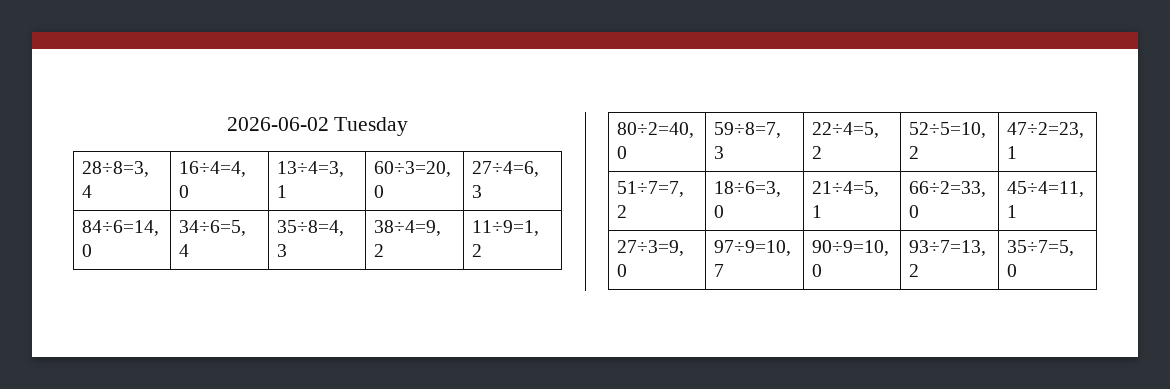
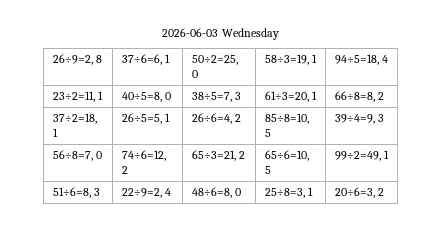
[226,117,409,136] [82,161,150,177] [82,185,93,198] [179,161,247,177] [179,185,190,198] [277,161,345,177] [277,185,288,198] [374,161,452,177] [374,185,385,198] [472,161,540,177] [472,185,483,198] [82,220,160,236] [82,244,93,257] [179,220,247,236] [179,244,190,257] [277,220,345,236] [277,244,288,257] [374,220,442,236] [374,244,385,257] [472,220,540,236] [472,244,483,257] [617,122,695,138] [617,146,628,159] [714,122,782,138] [714,146,725,159] [812,122,880,138] [812,146,823,159] [909,122,987,138] [909,146,920,159] [1007,122,1085,138] [1007,146,1018,159] [617,181,685,197] [617,205,628,218] [714,181,782,197] [714,205,725,218] [812,181,880,197] [812,205,823,218] [909,181,987,197] [909,205,920,218] [1007,181,1085,197] [1007,205,1018,218] [617,240,685,256] [617,264,628,277] [714,240,792,256] [714,264,725,277] [812,240,890,256] [812,264,823,277] [909,240,987,256] [909,264,920,277] [1007,240,1075,256] [1007,264,1018,277] 2026-06-02 Tuesday // 28÷8=3, 4 | 16÷4=4, 0 | 13÷4=3, 1 | 60÷3=20, 0 | 27÷4=6, 3 // 84÷6=14, 0 | 34÷6=5, 4 | 35÷8=4, 3 | 38÷4=9, 2 | 11÷9=1, 2 // 80÷2=40, 0 | 59÷8=7, 3 | 22÷4=5, 2 | 52÷5=10, 2 | 47÷2=23, 1 // 51÷7=7, 2 | 18÷6=3, 0 | 21÷4=5, 1 | 66÷2=33, 0 | 45÷4=11, 1 // 27÷3=9, 0 | 97÷9=10, 7 | 90÷9=10, 0 | 93÷7=13, 2 | 35÷7=5, 0 -> [162,28,279,40] [52,54,102,65] [121,54,170,65] [191,55,238,65] [191,70,198,78] [264,54,317,65] [334,54,388,65] [52,91,103,102] [121,92,171,102] [191,92,241,102] [264,91,317,102] [334,91,384,102] [52,113,97,124] [52,128,58,137] [121,113,170,124] [191,113,241,124] [264,113,309,124] [264,129,271,137] [334,114,384,124] [52,150,102,161] [121,150,166,161] [121,166,128,174] [191,150,245,161] [264,150,309,161] [264,166,271,174] [334,150,389,161] [52,187,100,198] [121,188,171,198] [191,187,241,198] [264,187,313,198] [334,187,384,198] 2026-06-03 Wednesday // 26÷9=2, 8 | 37÷6=6, 1 | 50÷2=25, 0 | 58÷3=19, 1 | 94÷5=18, 4 // 23÷2=11, 1 | 40÷5=8, 0 | 38÷5=7, 3 | 61÷3=20, 1 | 66÷8=8, 2 // 37÷2=18, 1 | 26÷5=5, 1 | 26÷6=4, 2 | 85÷8=10, 5 | 39÷4=9, 3 // 56÷8=7, 0 | 74÷6=12, 2 | 65÷3=21, 2 | 65÷6=10, 5 | 99÷2=49, 1 // 51÷6=8, 3 | 22÷9=2, 4 | 48÷6=8, 0 | 25÷8=3, 1 | 20÷6=3, 2

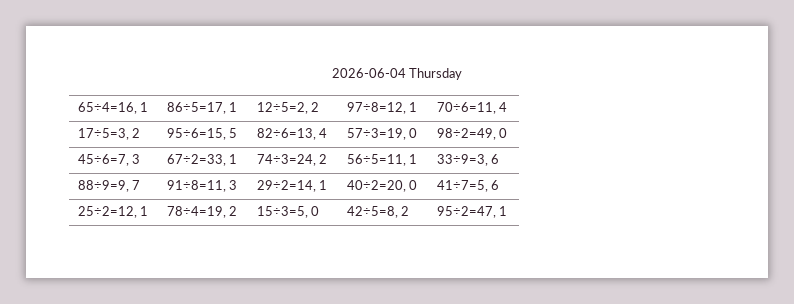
[162,28,279,40] [52,54,102,65] [121,54,170,65] [191,55,238,65] [191,70,198,78] [264,54,317,65] [334,54,388,65] [52,91,103,102] [121,92,171,102] [191,92,241,102] [264,91,317,102] [334,91,384,102] [52,113,97,124] [52,128,58,137] [121,113,170,124] [191,113,241,124] [264,113,309,124] [264,129,271,137] [334,114,384,124] [52,150,102,161] [121,150,166,161] [121,166,128,174] [191,150,245,161] [264,150,309,161] [264,166,271,174] [334,150,389,161] [52,187,100,198] [121,188,171,198] [191,187,241,198] [264,187,313,198] [334,187,384,198] 2026-06-03 Wednesday // 26÷9=2, 8 | 37÷6=6, 1 | 50÷2=25, 0 | 58÷3=19, 1 | 94÷5=18, 4 // 23÷2=11, 1 | 40÷5=8, 0 | 38÷5=7, 3 | 61÷3=20, 1 | 66÷8=8, 2 // 37÷2=18, 1 | 26÷5=5, 1 | 26÷6=4, 2 | 85÷8=10, 5 | 39÷4=9, 3 // 56÷8=7, 0 | 74÷6=12, 2 | 65÷3=21, 2 | 65÷6=10, 5 | 99÷2=49, 1 // 51÷6=8, 3 | 22÷9=2, 4 | 48÷6=8, 0 | 25÷8=3, 1 | 20÷6=3, 2 -> [331,68,463,80] [77,102,149,114] [166,102,238,114] [256,102,320,114] [346,102,418,114] [436,102,508,114] [77,128,141,140] [166,128,238,140] [256,128,328,140] [346,128,418,140] [436,128,508,140] [77,154,141,166] [166,154,238,166] [256,154,328,166] [346,154,418,166] [436,154,500,166] [77,180,141,192] [166,180,238,192] [256,180,328,192] [346,180,418,192] [436,180,500,192] [77,206,149,218] [166,206,238,218] [256,206,320,218] [346,206,410,218] [436,206,508,218] 2026-06-04 Thursday // 65÷4=16, 1 | 86÷5=17, 1 | 12÷5=2, 2 | 97÷8=12, 1 | 70÷6=11, 4 // 17÷5=3, 2 | 95÷6=15, 5 | 82÷6=13, 4 | 57÷3=19, 0 | 98÷2=49, 0 // 45÷6=7, 3 | 67÷2=33, 1 | 74÷3=24, 2 | 56÷5=11, 1 | 33÷9=3, 6 // 88÷9=9, 7 | 91÷8=11, 3 | 29÷2=14, 1 | 40÷2=20, 0 | 41÷7=5, 6 // 25÷2=12, 1 | 78÷4=19, 2 | 15÷3=5, 0 | 42÷5=8, 2 | 95÷2=47, 1

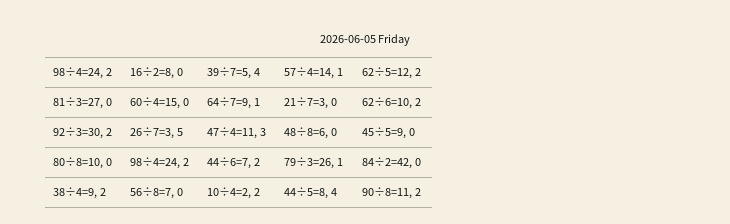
[331,68,463,80] [77,102,149,114] [166,102,238,114] [256,102,320,114] [346,102,418,114] [436,102,508,114] [77,128,141,140] [166,128,238,140] [256,128,328,140] [346,128,418,140] [436,128,508,140] [77,154,141,166] [166,154,238,166] [256,154,328,166] [346,154,418,166] [436,154,500,166] [77,180,141,192] [166,180,238,192] [256,180,328,192] [346,180,418,192] [436,180,500,192] [77,206,149,218] [166,206,238,218] [256,206,320,218] [346,206,410,218] [436,206,508,218] 2026-06-04 Thursday // 65÷4=16, 1 | 86÷5=17, 1 | 12÷5=2, 2 | 97÷8=12, 1 | 70÷6=11, 4 // 17÷5=3, 2 | 95÷6=15, 5 | 82÷6=13, 4 | 57÷3=19, 0 | 98÷2=49, 0 // 45÷6=7, 3 | 67÷2=33, 1 | 74÷3=24, 2 | 56÷5=11, 1 | 33÷9=3, 6 // 88÷9=9, 7 | 91÷8=11, 3 | 29÷2=14, 1 | 40÷2=20, 0 | 41÷7=5, 6 // 25÷2=12, 1 | 78÷4=19, 2 | 15÷3=5, 0 | 42÷5=8, 2 | 95÷2=47, 1 -> [319,34,411,46] [53,67,113,79] [130,67,184,79] [207,67,261,79] [284,67,344,79] [362,67,422,79] [53,97,113,109] [130,97,190,109] [207,97,261,109] [284,97,338,109] [362,97,422,109] [53,127,113,139] [130,127,184,139] [207,127,267,139] [284,127,338,139] [362,127,416,139] [53,157,113,169] [130,157,190,169] [207,157,261,169] [284,157,344,169] [362,157,422,169] [53,187,107,199] [130,187,184,199] [207,187,261,199] [284,187,338,199] [362,187,422,199] 2026-06-05 Friday // 98÷4=24, 2 | 16÷2=8, 0 | 39÷7=5, 4 | 57÷4=14, 1 | 62÷5=12, 2 // 81÷3=27, 0 | 60÷4=15, 0 | 64÷7=9, 1 | 21÷7=3, 0 | 62÷6=10, 2 // 92÷3=30, 2 | 26÷7=3, 5 | 47÷4=11, 3 | 48÷8=6, 0 | 45÷5=9, 0 // 80÷8=10, 0 | 98÷4=24, 2 | 44÷6=7, 2 | 79÷3=26, 1 | 84÷2=42, 0 // 38÷4=9, 2 | 56÷8=7, 0 | 10÷4=2, 2 | 44÷5=8, 4 | 90÷8=11, 2

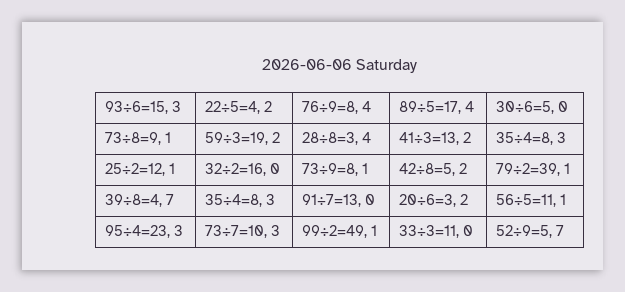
[319,34,411,46] [53,67,113,79] [130,67,184,79] [207,67,261,79] [284,67,344,79] [362,67,422,79] [53,97,113,109] [130,97,190,109] [207,97,261,109] [284,97,338,109] [362,97,422,109] [53,127,113,139] [130,127,184,139] [207,127,267,139] [284,127,338,139] [362,127,416,139] [53,157,113,169] [130,157,190,169] [207,157,261,169] [284,157,344,169] [362,157,422,169] [53,187,107,199] [130,187,184,199] [207,187,261,199] [284,187,338,199] [362,187,422,199] 2026-06-05 Friday // 98÷4=24, 2 | 16÷2=8, 0 | 39÷7=5, 4 | 57÷4=14, 1 | 62÷5=12, 2 // 81÷3=27, 0 | 60÷4=15, 0 | 64÷7=9, 1 | 21÷7=3, 0 | 62÷6=10, 2 // 92÷3=30, 2 | 26÷7=3, 5 | 47÷4=11, 3 | 48÷8=6, 0 | 45÷5=9, 0 // 80÷8=10, 0 | 98÷4=24, 2 | 44÷6=7, 2 | 79÷3=26, 1 | 84÷2=42, 0 // 38÷4=9, 2 | 56÷8=7, 0 | 10÷4=2, 2 | 44÷5=8, 4 | 90÷8=11, 2 -> [261,59,418,73] [104,101,181,114] [204,101,272,114] [301,101,371,114] [398,101,474,114] [495,101,568,114] [104,132,171,145] [204,132,280,145] [301,132,371,145] [398,132,471,145] [495,132,566,145] [104,163,175,176] [204,163,280,176] [301,163,368,176] [398,163,467,176] [495,163,570,176] [104,194,174,207] [204,194,275,207] [301,194,375,207] [398,194,468,207] [495,194,566,207] [104,225,183,238] [204,225,280,238] [301,225,377,238] [398,225,473,238] [495,225,564,238] 2026-06-06 Saturday // 93÷6=15, 3 | 22÷5=4, 2 | 76÷9=8, 4 | 89÷5=17, 4 | 30÷6=5, 0 // 73÷8=9, 1 | 59÷3=19, 2 | 28÷8=3, 4 | 41÷3=13, 2 | 35÷4=8, 3 // 25÷2=12, 1 | 32÷2=16, 0 | 73÷9=8, 1 | 42÷8=5, 2 | 79÷2=39, 1 // 39÷8=4, 7 | 35÷4=8, 3 | 91÷7=13, 0 | 20÷6=3, 2 | 56÷5=11, 1 // 95÷4=23, 3 | 73÷7=10, 3 | 99÷2=49, 1 | 33÷3=11, 0 | 52÷9=5, 7

